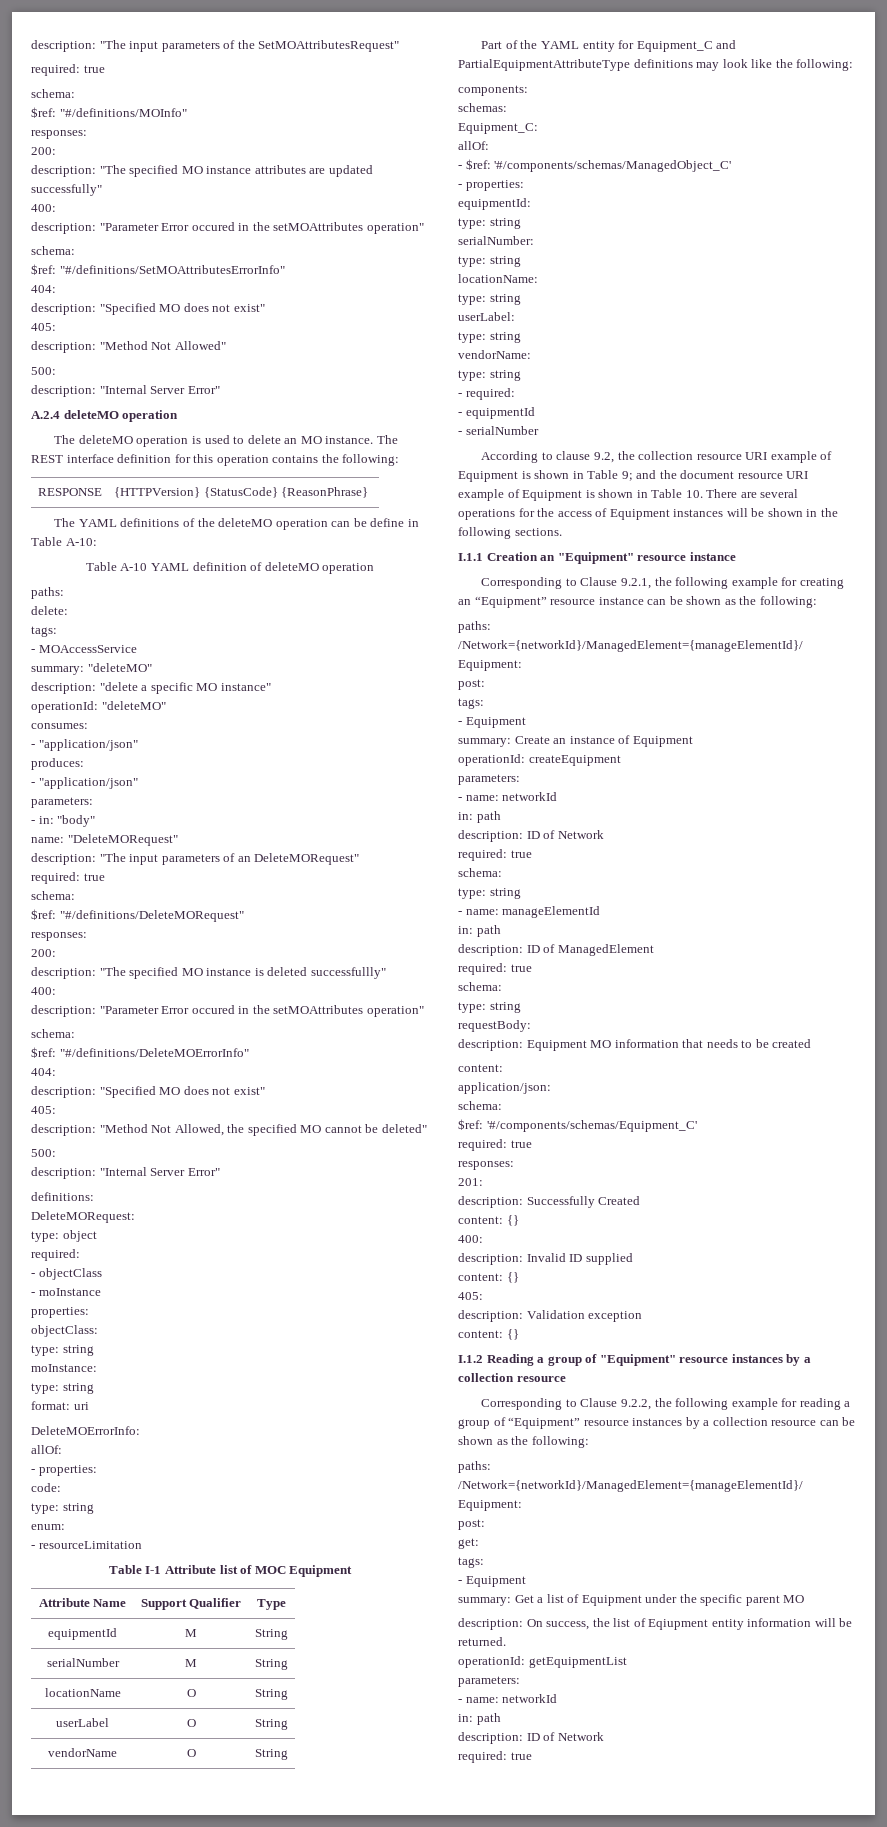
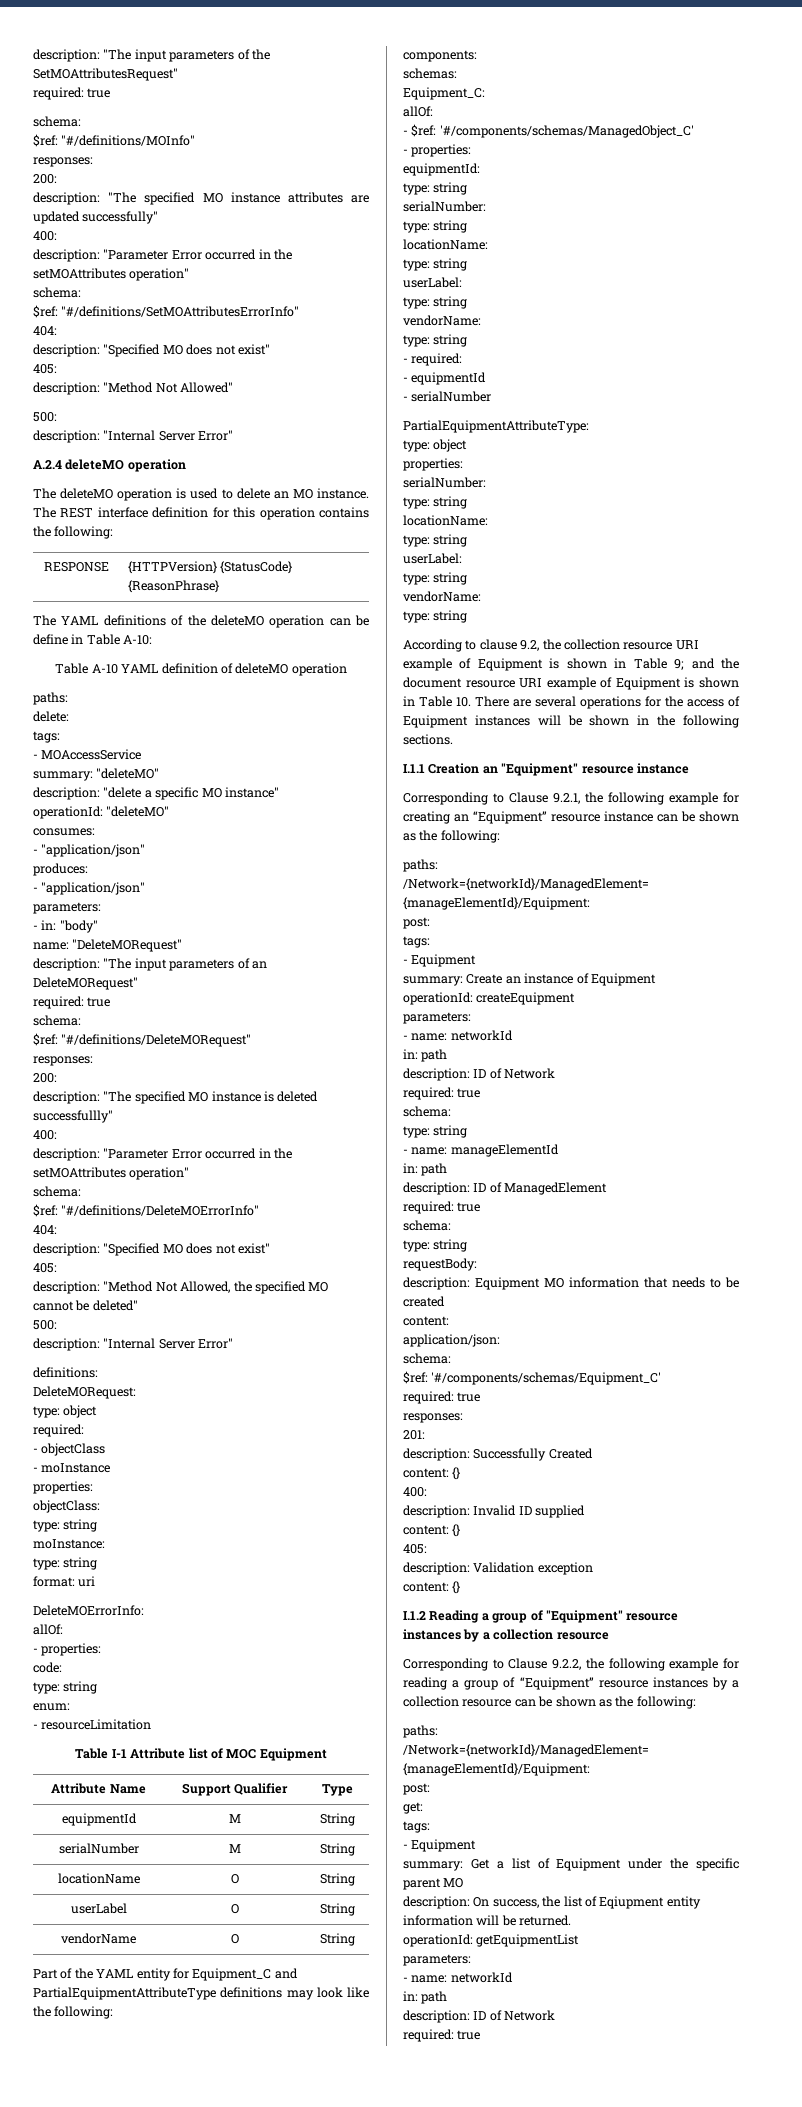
[191,222,235,231] occured -> [205,249,257,260] occurred
[191,1005,235,1014] occured -> [205,1148,257,1159] occurred
(539, 430) none -> [403,420,589,433] [403,439,468,452] [403,458,463,471] [403,477,486,488] [403,496,468,509] [403,515,488,526] [403,534,468,547] [403,553,462,564] [403,572,468,585] [403,591,481,602] [403,610,468,623] // PartialEquipmentAttributeType: // type: object // properties: // serialNumber: // type: string // locationName: // type: string // userLabel: // type: string // vendorName: // type: string

